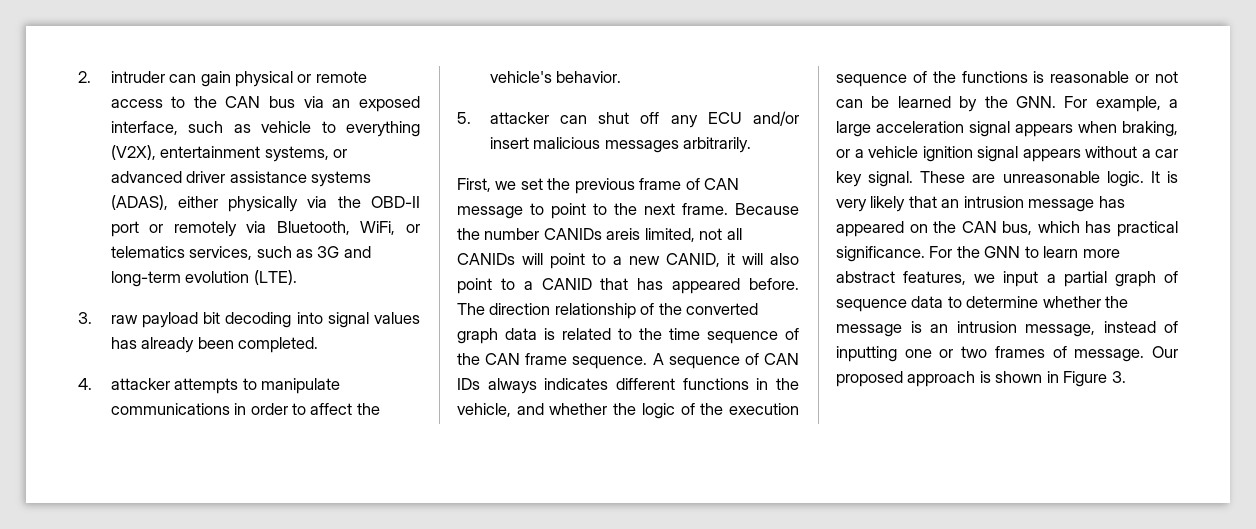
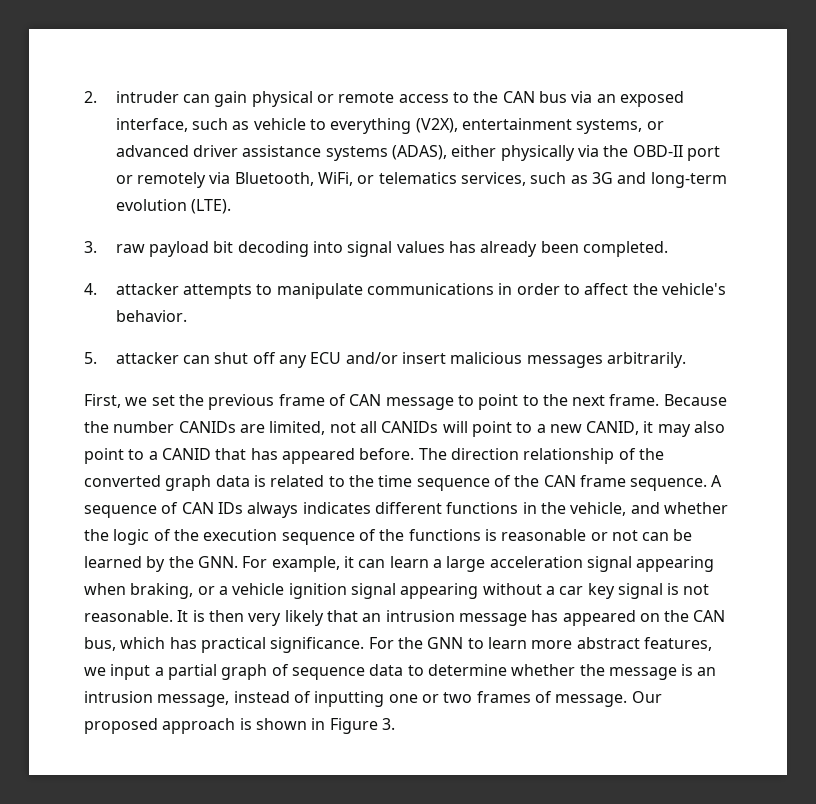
[606,228,641,240] areis -> [239,424,265,433] are
[742,253,763,265] will -> [657,424,691,437] may
(1161, 104) none -> [343,556,429,568] it can learn
[1015,124,1073,137] appears -> [636,556,715,572] appearing
[1022,149,1081,162] appears -> [400,583,479,599] appearing
[868,171,1144,187] signal. These are unreasonable logic. -> [617,583,710,599] [84,610,173,622] signal is not reasonable.
(1178, 177) none -> [208,610,244,622] then

